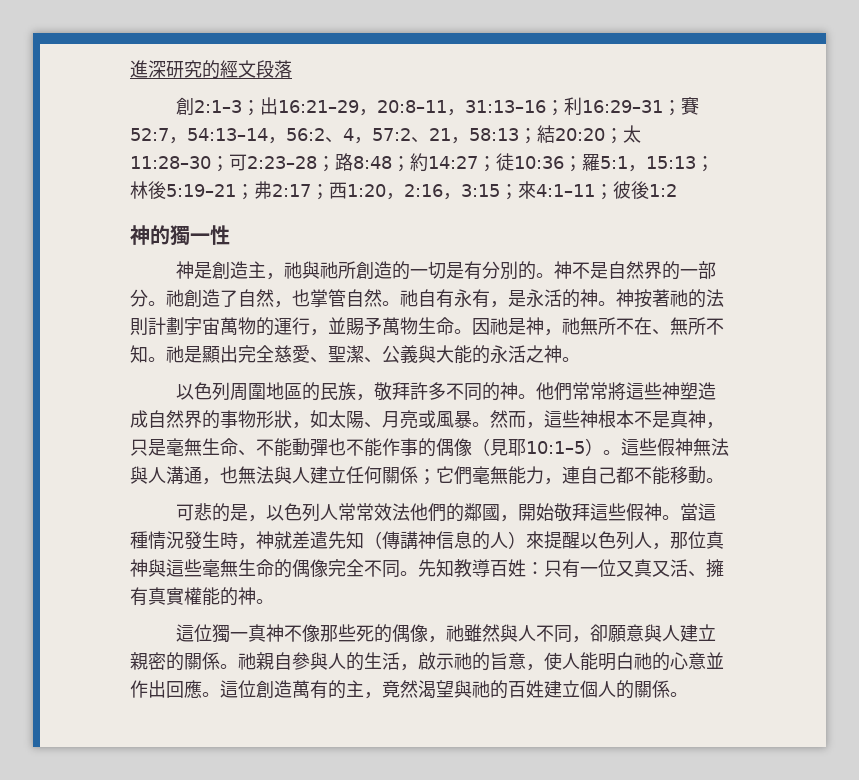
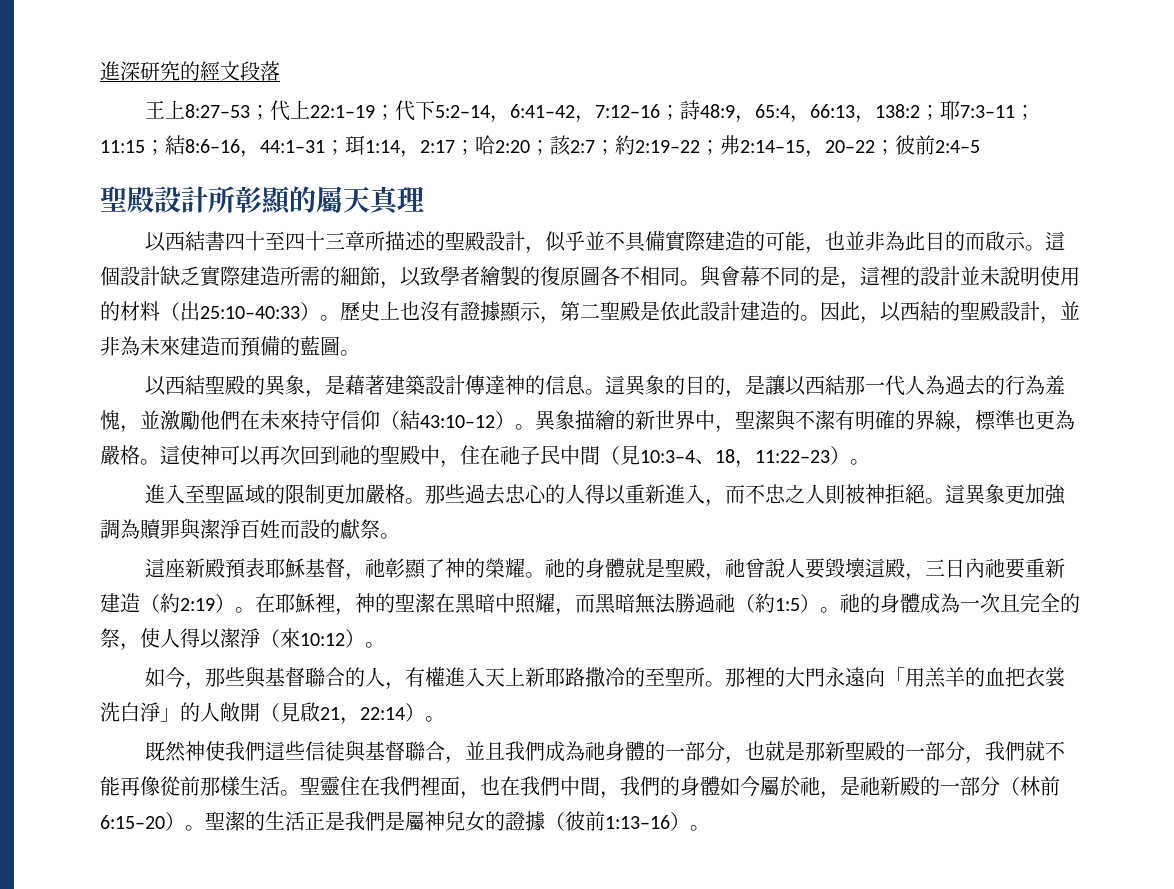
[175,97,699,116] [130,125,641,144] [130,153,714,172] [130,181,677,200] [130,225,230,246] [175,261,716,280] [130,289,724,308] [130,317,724,336] [130,345,580,364] [175,382,716,401] [130,410,724,429] [130,438,729,457] [130,466,724,485] [175,503,716,522] [130,531,724,550] [130,559,724,578] [130,587,274,606] [175,624,716,643] [130,652,724,671] [130,680,670,699] 創2:1–3；出16:21–29，20:8–11，31:13–16；利16:29–31；賽52:7，54:13–14，56:2、4，57:2、21，58:13；結20:20；太11:28–30；可2:23–28；路8:48；約14:27；徒10:36；羅5:1，15:13；林後5:19–21；弗2:17；西1:20，2:16，3:15；來4:1–11；彼後1:2 // 神的獨一性 // 神是創造主，祂與祂所創造的一切是有分別的。神不是自然界的一部分。祂創造了自然，也掌管自然。祂自有永有，是永活的神。神按著祂的法則計劃宇宙萬物的運行，並賜予萬物生命。因祂是神，祂無所不在、無所不知。祂是顯出完全慈愛、聖潔、公義與大能的永活之神。 // 以色列周圍地區的民族，敬拜許多不同的神。他們常常將這些神塑造成自然界的事物形狀，如太陽、月亮或風暴。然而，這些神根本不是真神，只是毫無生命、不能動彈也不能作事的偶像（見耶10:1–5）。這些假神無法與人溝通，也無法與人建立任何關係；它們毫無能力，連自己都不能移動。 // 可悲的是，以色列人常常效法他們的鄰國，開始敬拜這些假神。當這種情況發生時，神就差遣先知（傳講神信息的人）來提醒以色列人，那位真神與這些毫無生命的偶像完全不同。先知教導百姓：只有一位又真又活、擁有真實權能的神。 // 這位獨一真神不像那些死的偶像，祂雖然與人不同，卻願意與人建立親密的關係。祂親自參與人的生活，啟示祂的旨意，使人能明白祂的心意並作出回應。這位創造萬有的主，竟然渴望與祂的百姓建立個人的關係 -> [144,100,1035,123] [100,135,980,158] [100,186,424,215] [144,231,1065,254] [100,265,1080,289] [100,301,1080,324] [100,336,360,357] [144,375,1065,398] [100,409,1075,433] [100,445,870,468] [144,484,1066,507] [100,518,400,540] [144,558,1065,581] [100,593,1080,616] [100,628,385,651] [144,666,1065,690] [100,702,445,725] [144,740,1065,764] [100,776,1060,799] [100,811,690,832] 王上8:27–53；代上22:1–19；代下5:2–14，6:41–42，7:12–16；詩48:9，65:4，66:13，138:2；耶7:3–11；11:15；結8:6–16，44:1–31；珥1:14，2:17；哈2:20；該2:7；約2:19–22；弗2:14–15，20–22；彼前2:4–5 // 聖殿設計所彰顯的屬天真理 // 以西結書四十至四十三章所描述的聖殿設計，似乎並不具備實際建造的可能，也並非為此目的而啟示。這個設計缺乏實際建造所需的細節，以致學者繪製的復原圖各不相同。與會幕不同的是，這裡的設計並未說明使用的材料（出25:10–40:33）。歷史上也沒有證據顯示，第二聖殿是依此設計建造的。因此，以西結的聖殿設計，並非為未來建造而預備的藍圖。 // 以西結聖殿的異象，是藉著建築設計傳達神的信息。這異象的目的，是讓以西結那一代人為過去的行為羞愧，並激勵他們在未來持守信仰（結43:10–12）。異象描繪的新世界中，聖潔與不潔有明確的界線，標準也更為嚴格。這使神可以再次回到祂的聖殿中，住在祂子民中間（見10:3–4、18，11:22–23）。 // 進入至聖區域的限制更加嚴格。那些過去忠心的人得以重新進入，而不忠之人則被神拒絕。這異象更加強調為贖罪與潔淨百姓而設的獻祭。 // 這座新殿預表耶穌基督，祂彰顯了神的榮耀。祂的身體就是聖殿，祂曾說人要毀壞這殿，三日內祂要重新建造（約2:19）。在耶穌裡，神的聖潔在黑暗中照耀，而黑暗無法勝過祂（約1:5）。祂的身體成為一次且完全的祭，使人得以潔淨（來10:12）。 // 如今，那些與基督聯合的人，有權進入天上新耶路撒冷的至聖所。那裡的大門永遠向「用羔羊的血把衣裳洗白淨」的人敞開（見啟21，22:14）。 // 既然神使我們這些信徒與基督聯合，並且我們成為祂身體的一部分，也就是那新聖殿的一部分，我們就不能再像從前那樣生活。聖靈住在我們裡面，也在我們中間，我們的身體如今屬於祂，是祂新殿的一部分（林前6:15–20）。聖潔的生活正是我們是屬神兒女的證據（彼前1:13–16）

